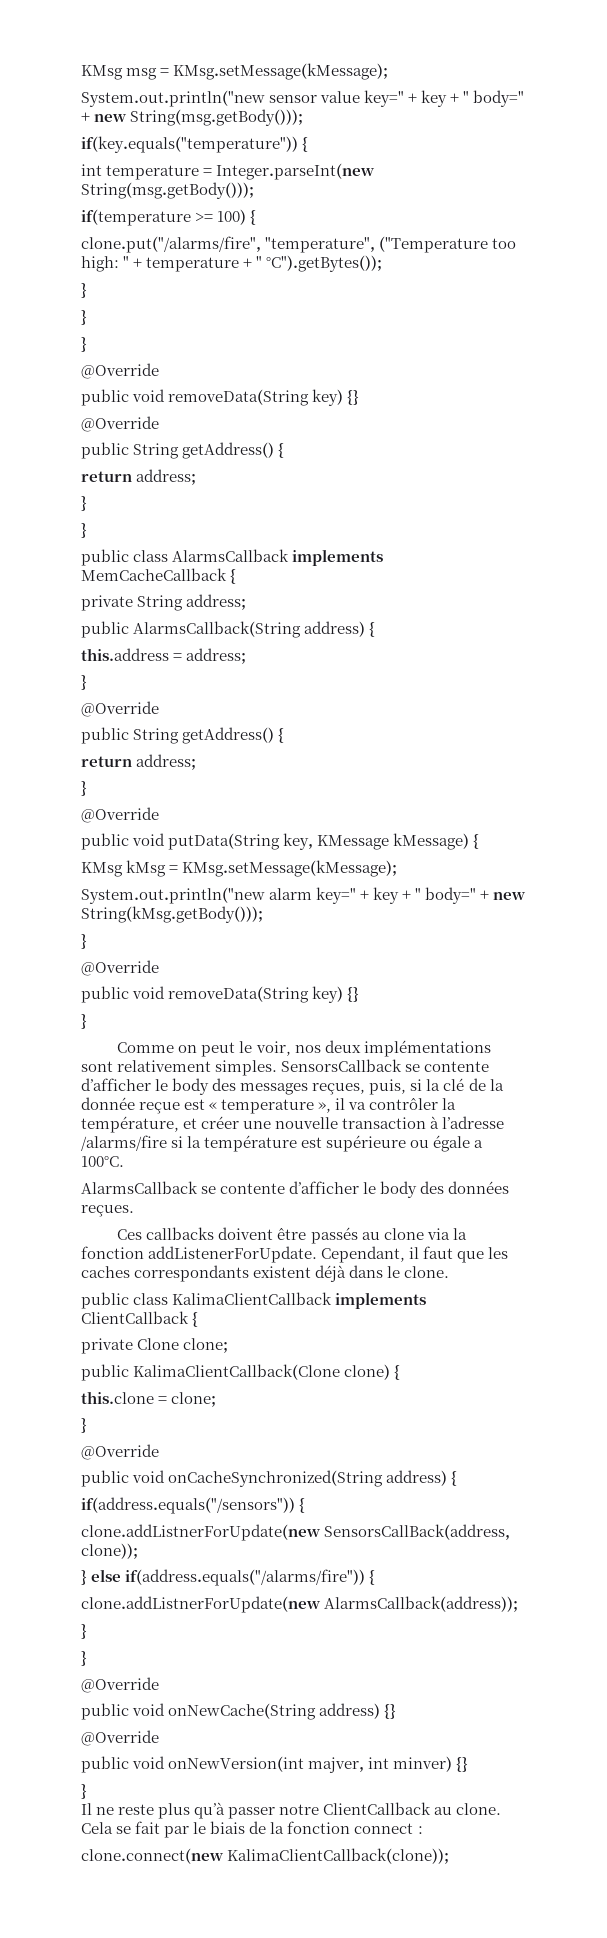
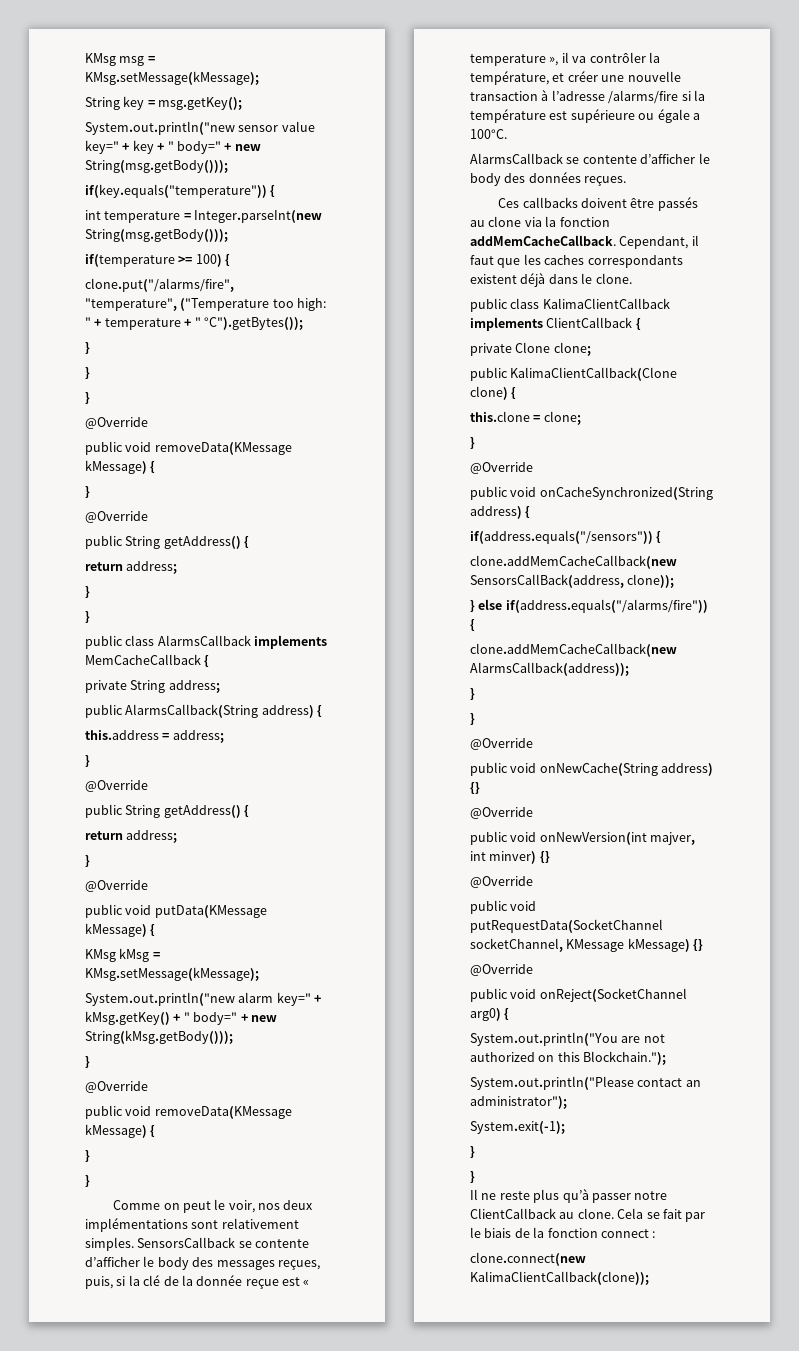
(389, 71) none -> [85,96,243,110] // String key = msg.getKey();
[168,389,360,406] removeData(String key) {} -> [154,442,292,455] [85,460,156,474] [85,486,90,498] removeData(KMessage kMessage) { // }
[168,833,390,850] putData(String key, KMessage -> [154,905,267,918] putData(KMessage
[373,887,400,904] key -> [85,1011,170,1025] kMsg.getKey()
[168,986,360,1003] removeData(String key) {} -> [154,1106,292,1119] [85,1124,156,1138] [85,1150,90,1162] removeData(KMessage kMessage) { // }
[148,1246,318,1263] addListenerForUpdate. -> [470,235,616,246] addMemCacheCallback.
[81,1524,321,1541] clone.addListnerForUpdate(new -> [470,555,677,569] clone.addMemCacheCallback(new
[81,1596,321,1613] clone.addListnerForUpdate(new -> [470,643,677,657] clone.addMemCacheCallback(new
(469, 1764) none -> [470,876,533,888] [470,900,537,914] [470,919,663,933] [470,938,704,952] [470,964,533,976] [470,988,687,1002] [470,1008,510,1021] [470,1032,665,1046] [470,1051,667,1065] [470,1076,701,1090] [470,1096,567,1109] [470,1121,565,1134] [470,1146,475,1158] // @Override // public void putRequestData(SocketChannel socketChannel, KMessage kMessage) {} // @Override // public void onReject(SocketChannel arg0) { // System.out.println("You are not authorized on this Blockchain."); // System.out.println("Please contact an administrator"); // System.exit(-1); // }

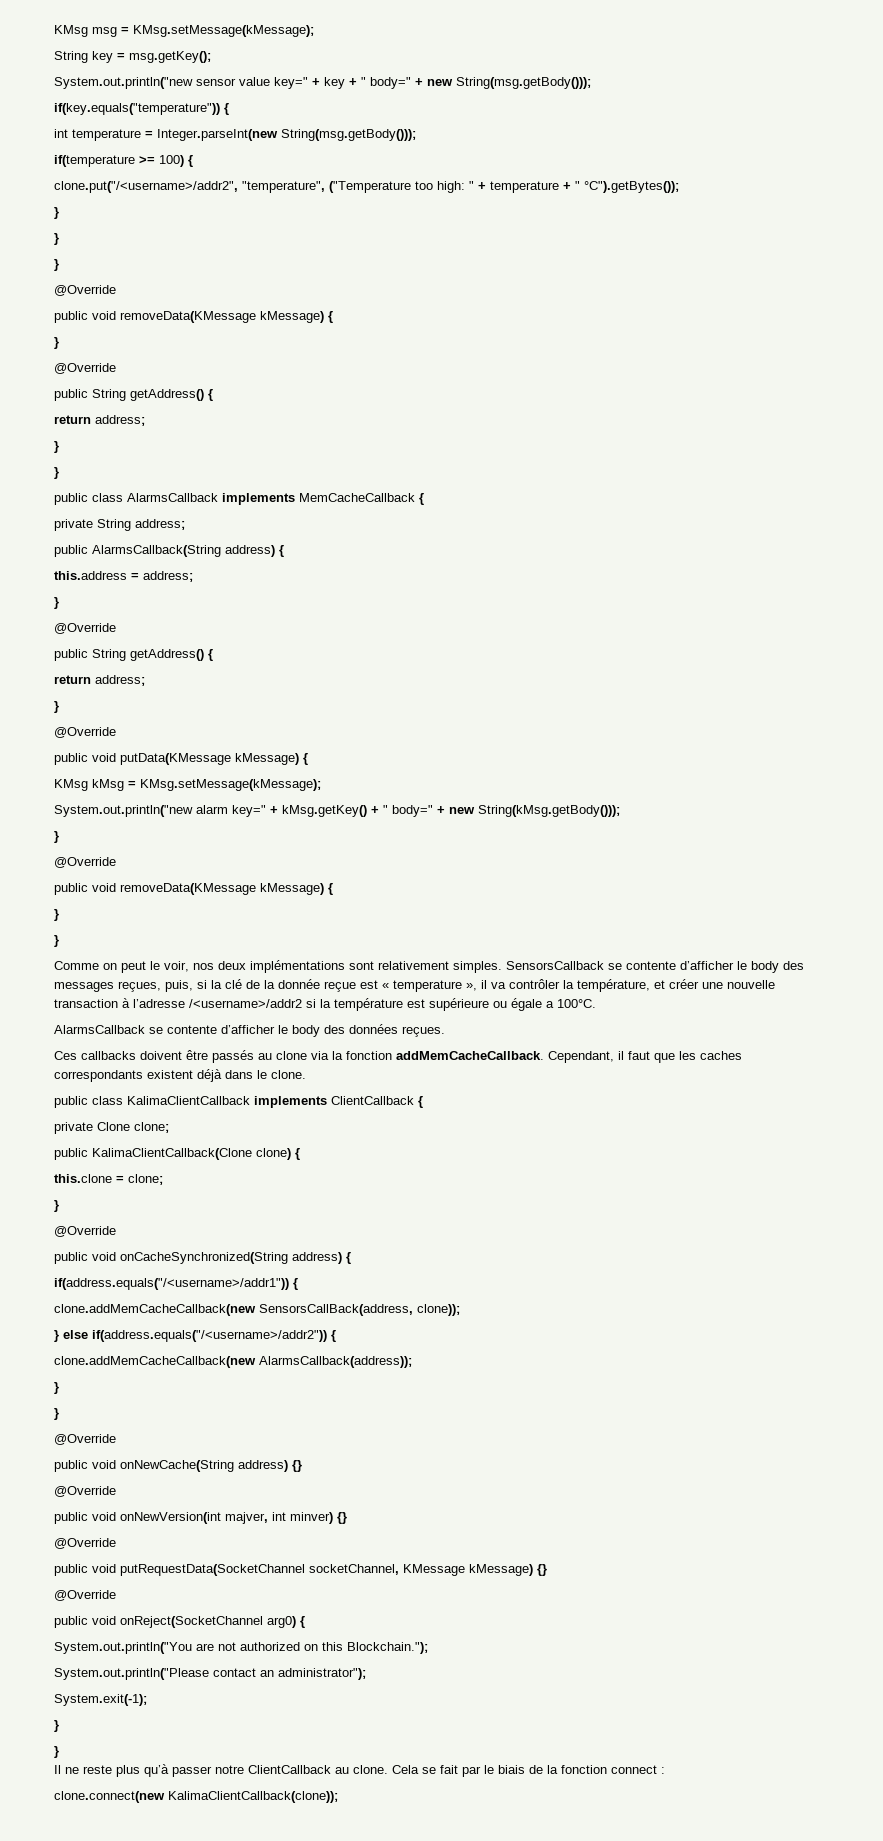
[85,278,234,292] clone.put("/alarms/fire", -> [54,181,238,193] clone.put("/<username>/addr2",
[608,90,679,104] /alarms/fire -> [189,999,302,1008] /<username>/addr2
[470,530,653,544] if(address.equals("/sensors")) -> [54,1278,289,1290] if(address.equals("/<username>/addr1"))
[505,599,708,613] if(address.equals("/alarms/fire")) -> [92,1330,327,1342] if(address.equals("/<username>/addr2"))

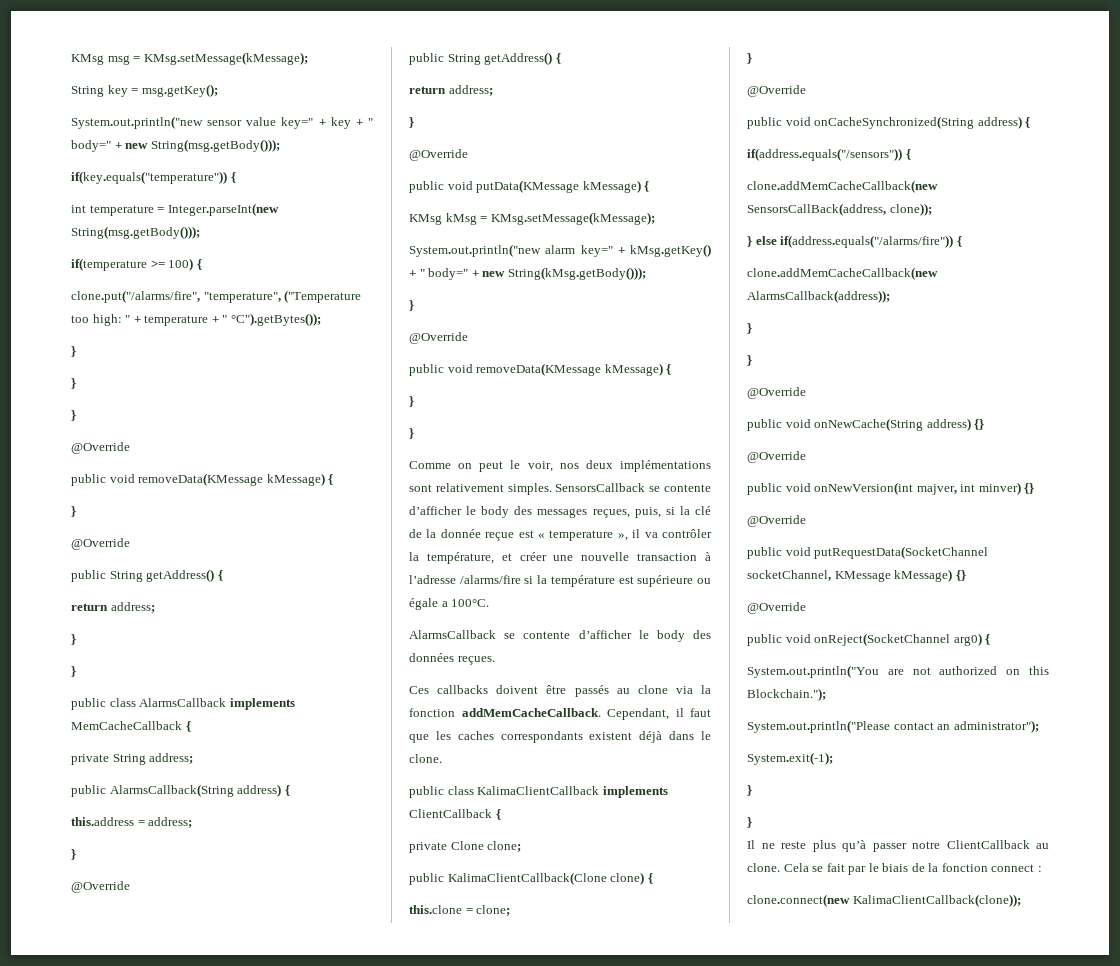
[54,181,238,193] clone.put("/<username>/addr2", -> [71,290,200,303] clone.put("/alarms/fire",
[189,999,302,1008] /<username>/addr2 -> [459,575,521,584] /alarms/fire
[54,1278,289,1290] if(address.equals("/<username>/addr1")) -> [747,148,902,161] if(address.equals("/sensors"))
[92,1330,327,1342] if(address.equals("/<username>/addr2")) -> [780,235,954,248] if(address.equals("/alarms/fire"))

